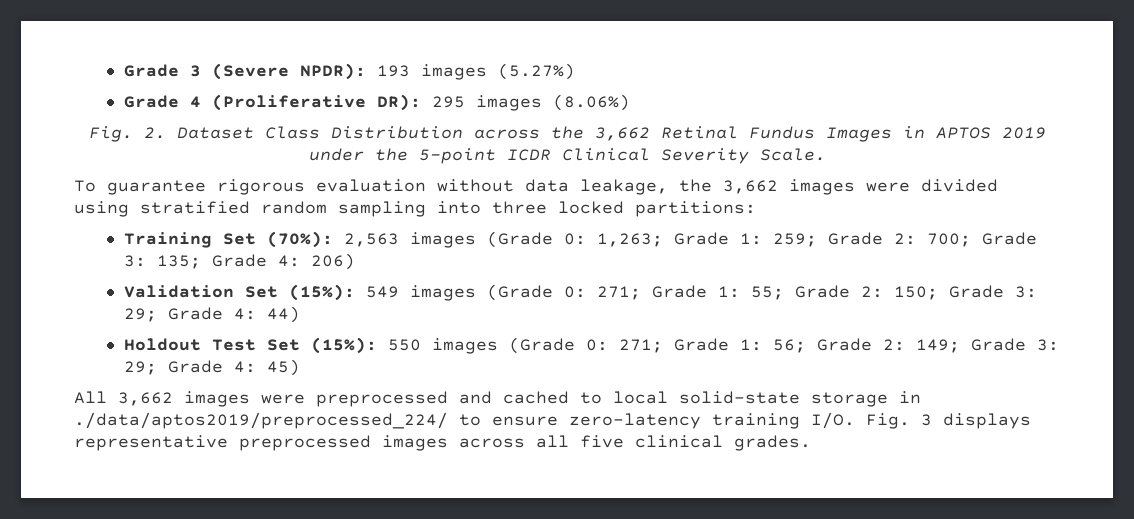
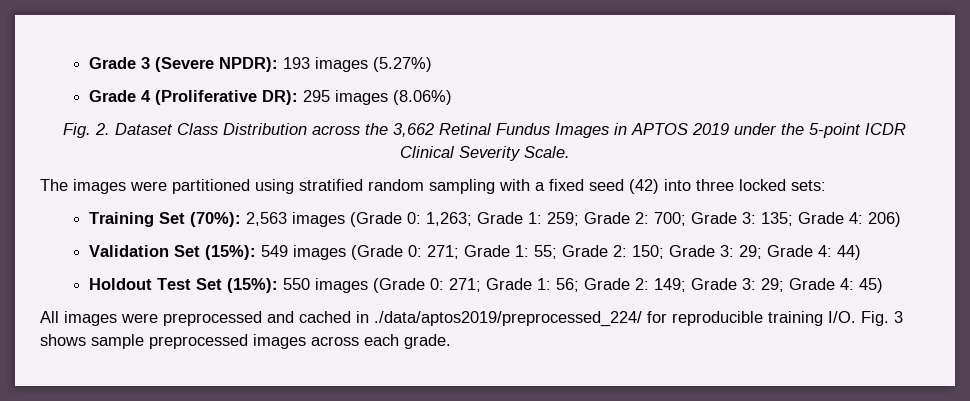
[74,179,998,195] To guarantee rigorous evaluation without data leakage, the 3,662 images were divided -> [40,179,250,194] The images were partitioned
(426, 209) none -> [499,179,659,194] with a fixed seed (42)
[635,201,756,217] partitions: -> [791,180,826,191] sets:
[118,392,173,406] 3,662 -> (59, 317) none
[580,391,921,407] [74,412,701,429] to local solid-state storage in ./data/aptos2019/preprocessed_224/ to ensure zero-latency -> [356,311,763,327] in ./data/aptos2019/preprocessed_224/ for reproducible
[943,413,1031,429] [74,435,228,451] displays representative -> [40,334,144,349] shows sample
[536,435,811,451] all five clinical grades. -> [364,334,451,349] each grade.

